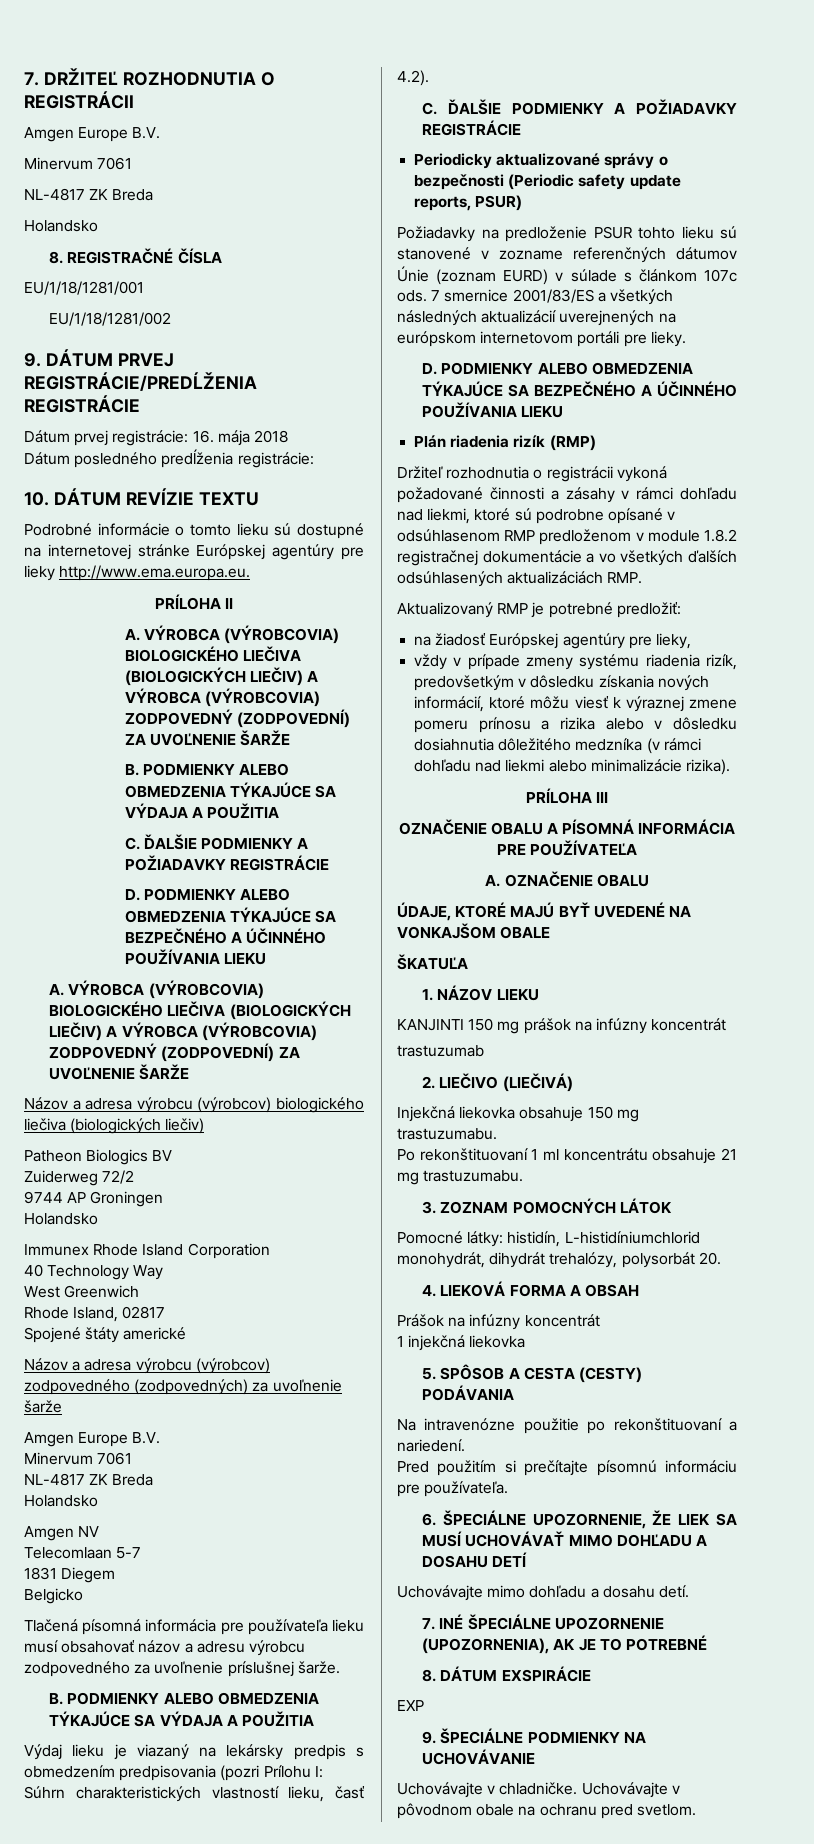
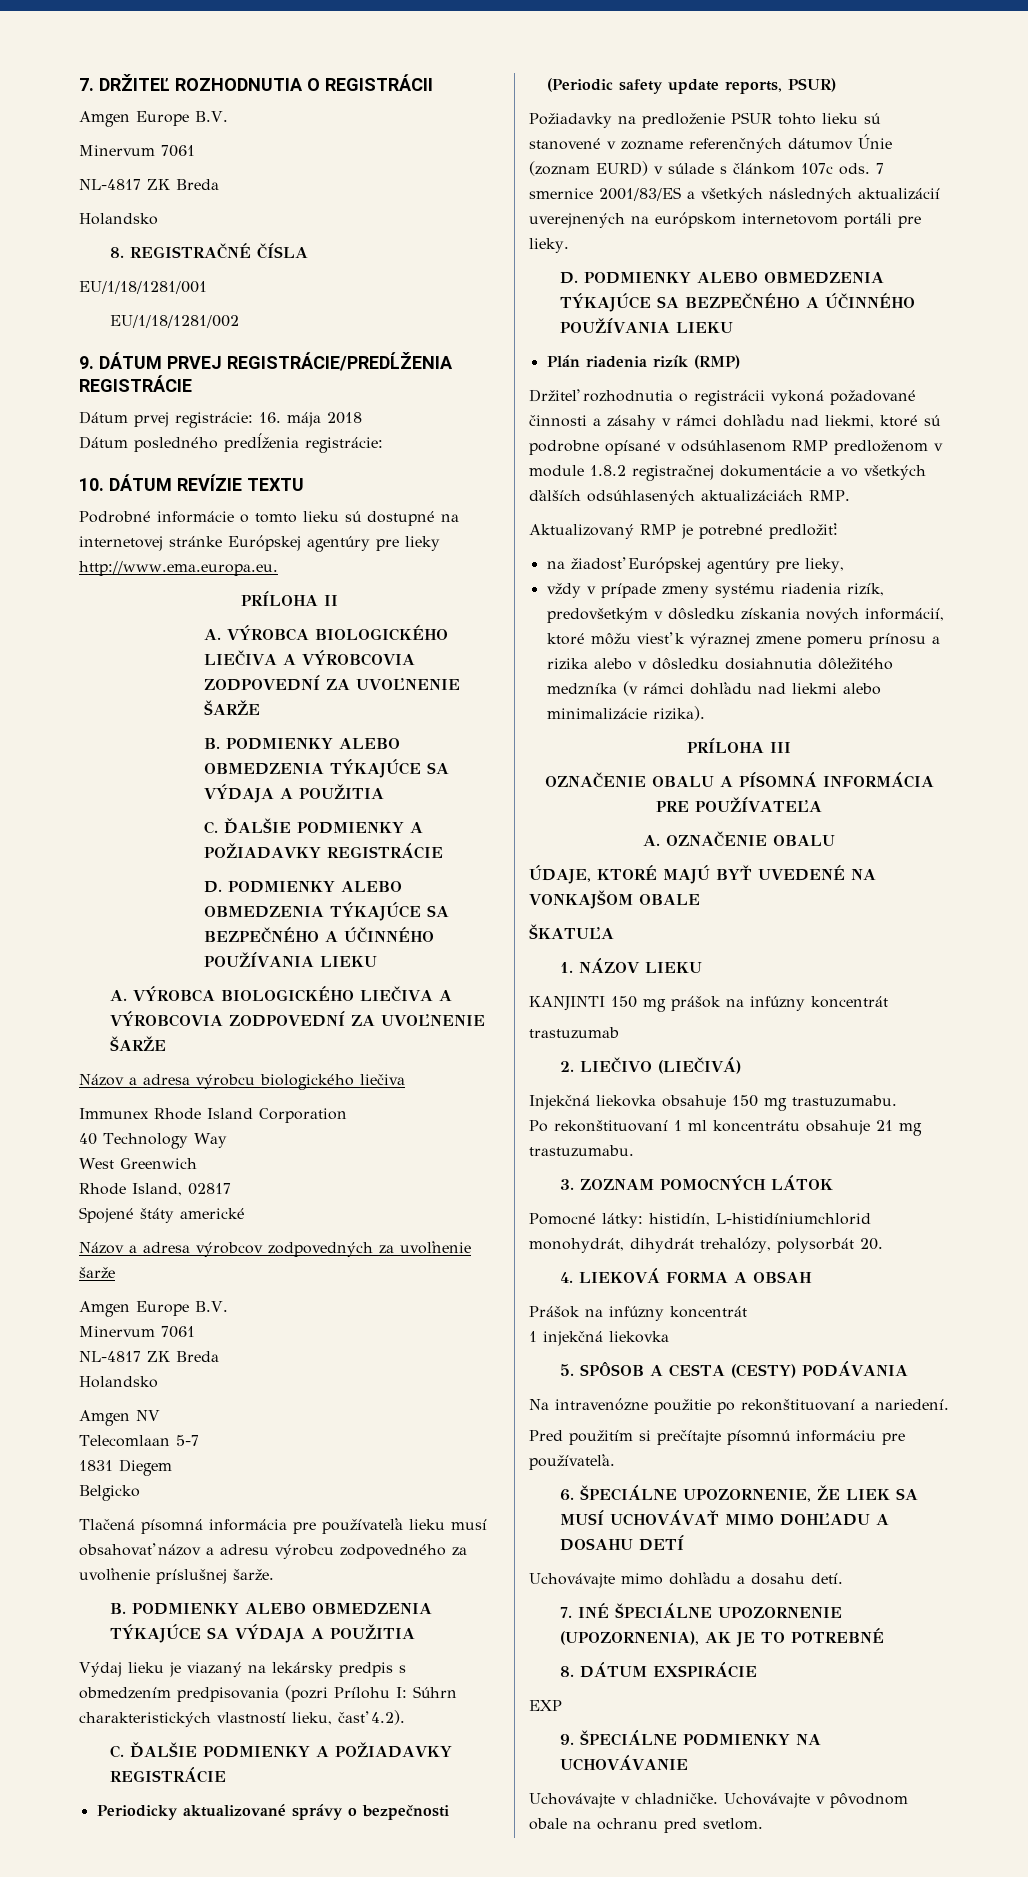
[223,625,339,644] [124,646,301,662] [124,667,318,686] [124,688,320,707] [124,709,350,728] (VÝROBCOVIA) BIOLOGICKÉHO LIEČIVA (BIOLOGICKÝCH LIEČIV) A VÝROBCA (VÝROBCOVIA) ZODPOVEDNÝ (ZODPOVEDNÍ) -> [314,625,448,641] [203,650,415,666] [203,675,320,691] BIOLOGICKÉHO LIEČIVA A VÝROBCOVIA ZODPOVEDNÍ
[148,980,264,999] [49,1001,351,1020] [49,1022,317,1041] [49,1043,275,1062] (VÝROBCOVIA) BIOLOGICKÉHO LIEČIVA (BIOLOGICKÝCH LIEČIV) A VÝROBCA (VÝROBCOVIA) ZODPOVEDNÝ (ZODPOVEDNÍ) -> [221,986,453,1002] [110,1011,346,1027] BIOLOGICKÉHO LIEČIVA A VÝROBCOVIA ZODPOVEDNÍ
[197,1097,272,1113] (výrobcov) -> (255, 1081) none
[70,1118,205,1134] [24,1149,173,1165] [24,1170,135,1186] [24,1191,164,1207] [24,1213,98,1225] (biologických liečiv) // Patheon Biologics BV // Zuiderweg 72/2 // 9744 AP Groningen // Holandsko -> (405, 1079) none
[135,1358,270,1374] [24,1379,249,1395] výrobcu (výrobcov) zodpovedného (zodpovedných) -> [196,1242,373,1257] výrobcov zodpovedných

